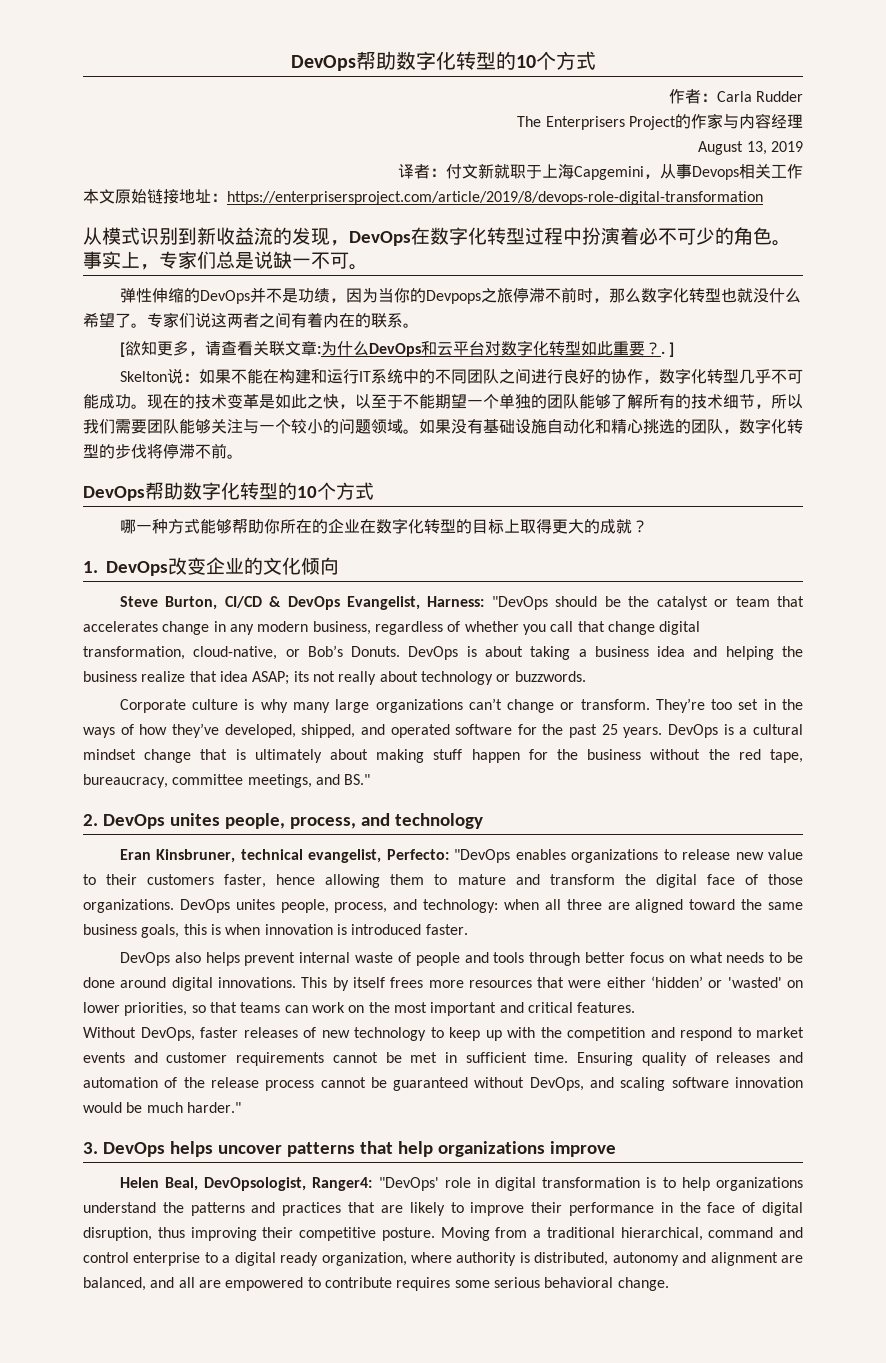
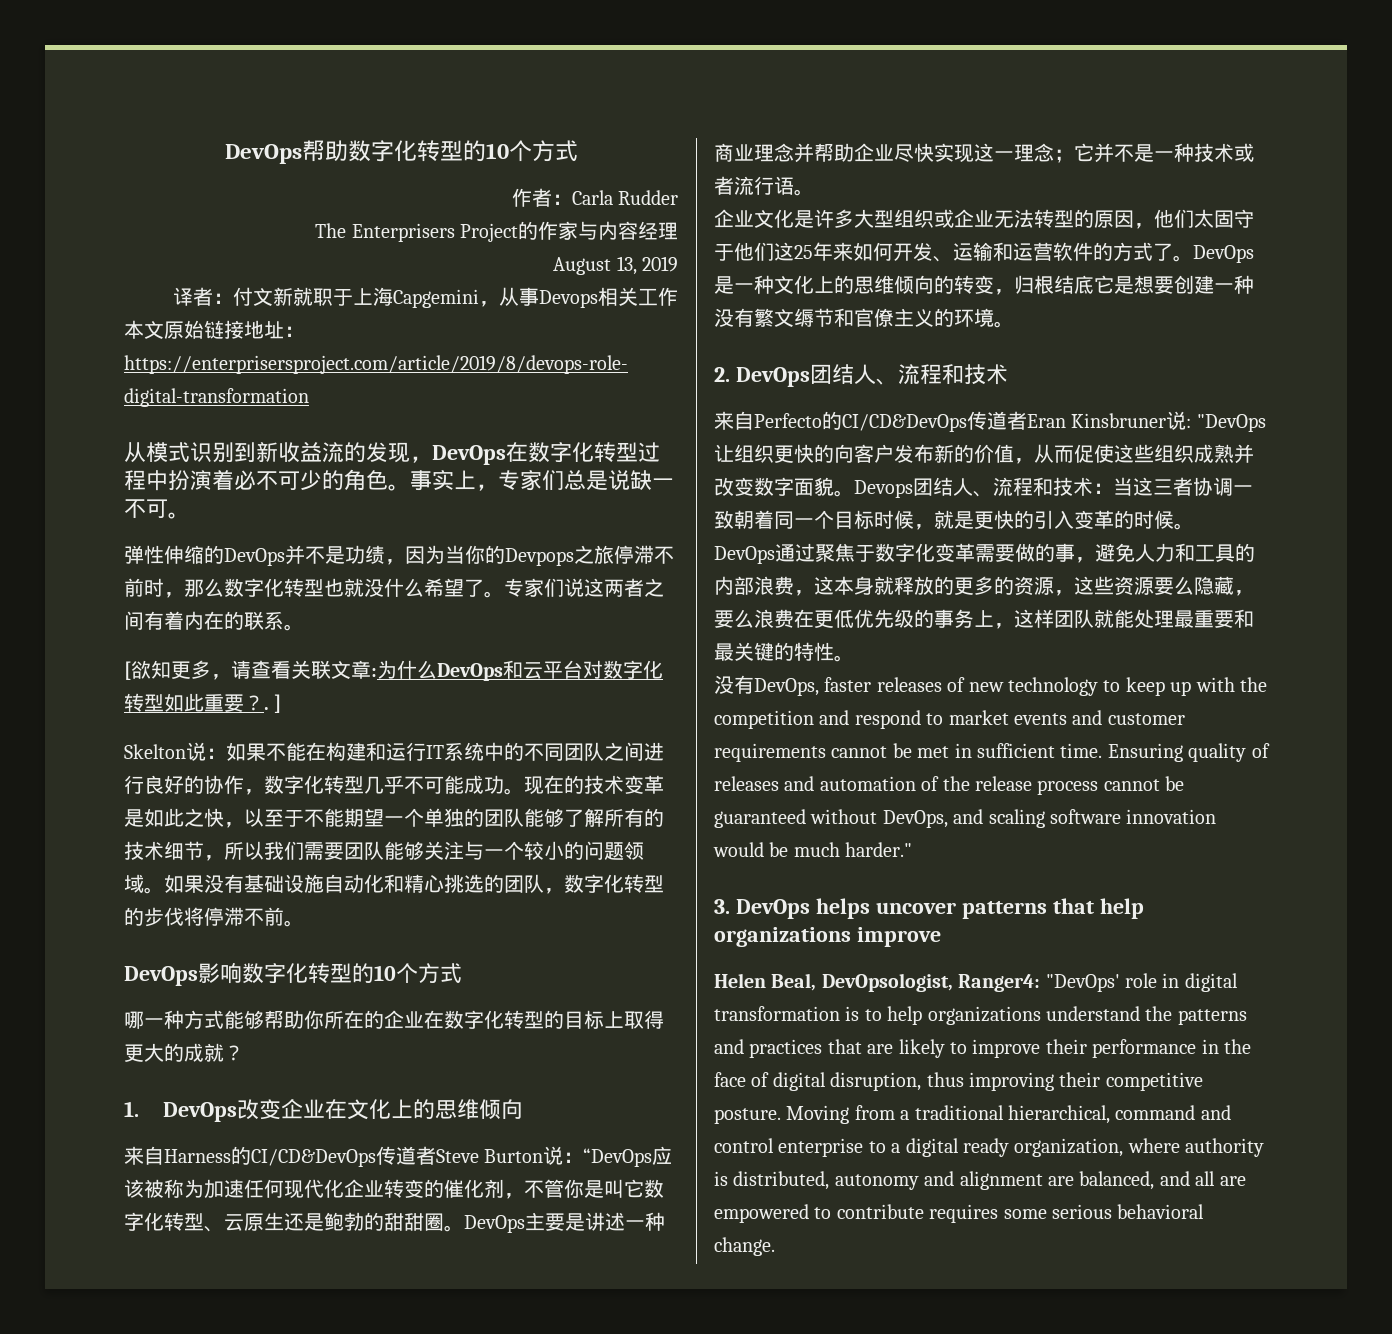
[145,482,183,500] 帮助 -> [198,962,242,984] 影响
[244,557,339,575] [119,596,805,610] [83,621,701,635] [83,645,804,660] [83,671,586,685] [119,698,804,713] [83,723,803,738] [83,749,804,763] [83,774,371,788] [83,813,483,829] [119,849,804,863] [83,874,804,888] [83,899,803,913] [83,924,468,938] [119,952,804,966] [83,976,803,991] [83,1002,636,1016] [83,1027,136,1038] 的文化倾向 // Steve Burton, CI/CD & DevOps Evangelist, Harness: "DevOps should be the catalyst or team that accelerates change in any modern business, regardless of whether you call that change digital transformation, cloud-native, or Bob’s Donuts. DevOps is about taking a business idea and helping the business realize that idea ASAP; its not really about technology or buzzwords. // Corporate culture is why many large organizations can’t change or transform. They’re too set in the ways of how they’ve developed, shipped, and operated software for the past 25 years. DevOps is a cultural mindset change that is ultimately about making stuff happen for the business without the red tape, bureaucracy, committee meetings, and BS." // 2. DevOps unites people, process, and technology // Eran Kinsbruner, technical evangelist, Perfecto: "DevOps enables organizations to release new value to their customers faster, hence allowing them to mature and transform the digital face of those organizations. DevOps unites people, process, and technology: when all three are aligned toward the same business goals, this is when innovation is introduced faster. // DevOps also helps prevent internal waste of people and tools through better focus on what needs to be done around digital innovations. This by itself frees more resources that were either ‘hidden’ or 'wasted' on lower priorities, so that teams can work on the most important and critical features. // Without -> [325,1099,524,1120] [124,1146,673,1167] [124,1179,664,1199] [124,1212,665,1233] [714,143,1254,163] [714,176,814,196] [714,209,1254,229] [714,242,1254,263] [714,275,1254,295] [714,308,1014,328] [714,364,1008,387] [714,411,1266,432] [714,444,1254,464] [714,477,1253,498] [714,510,1194,530] [714,543,1255,564] [714,576,1254,596] [714,609,1254,629] [714,642,854,662] [714,675,754,694] 在文化上的思维倾向 // 来自Harness的CI/CD&DevOps传道者Steve Burton说：“DevOps应该被称为加速任何现代化企业转变的催化剂，不管你是叫它数字化转型、云原生还是鲍勃的甜甜圈。DevOps主要是讲述一种商业理念并帮助企业尽快实现这一理念；它并不是一种技术或者流行语。 // 企业文化是许多大型组织或企业无法转型的原因，他们太固守于他们这25年来如何开发、运输和运营软件的方式了。DevOps是一种文化上的思维倾向的转变，归根结底它是想要创建一种没有繁文缛节和官僚主义的环境。 // 2. DevOps团结人、流程和技术 // 来自Perfecto的CI/CD&DevOps传道者Eran Kinsbruner说: "DevOps让组织更快的向客户发布新的价值，从而促使这些组织成熟并改变数字面貌。Devops团结人、流程和技术：当这三者协调一致朝着同一个目标时候，就是更快的引入变革的时候。 // DevOps通过聚焦于数字化变革需要做的事，避免人力和工具的内部浪费，这本身就释放的更多的资源，这些资源要么隐藏，要么浪费在更低优先级的事务上，这样团队就能处理最重要和最关键的特性。 // 没有

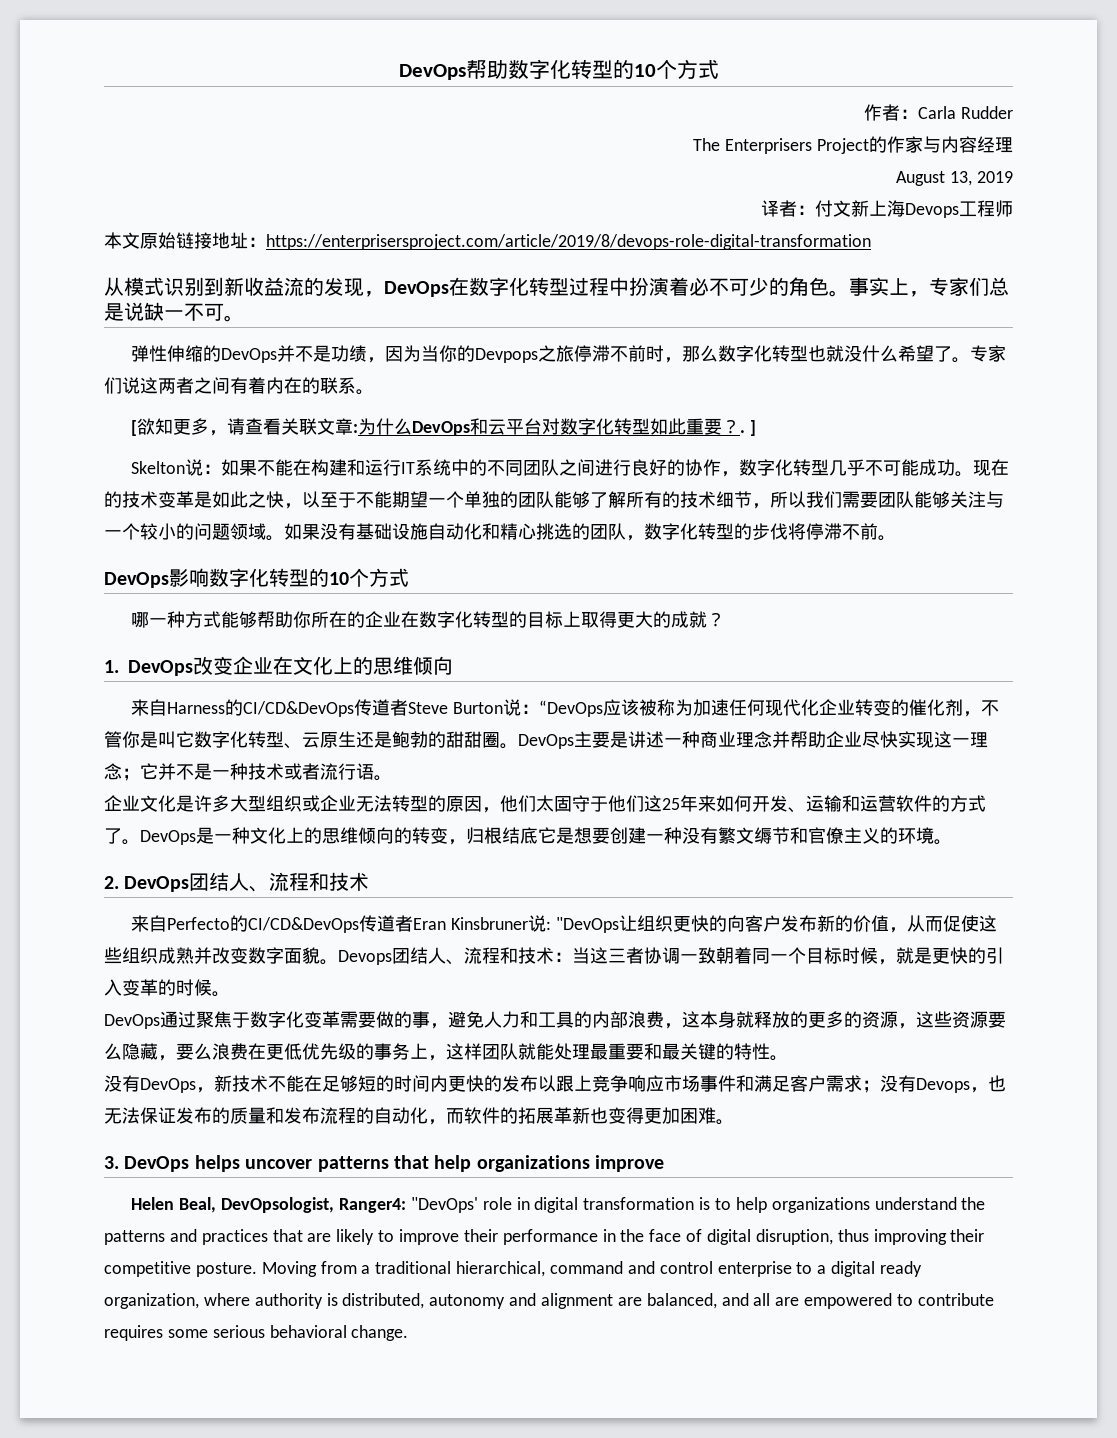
[293,287,678,308] 就职于上海Capgemini，从事Devops相关工作 -> [869,200,1013,218] 上海Devops工程师
[754,677,1267,696] [714,710,1185,729] [714,743,1270,762] [714,776,1185,795] [714,809,1217,828] [713,842,913,857] DevOps, faster releases of new technology to keep up with the competition and respond to market events and customer requirements cannot be met in sufficient time. Ensuring quality of releases and automation of the release process cannot be guaranteed without DevOps, and scaling software innovation would be much harder." -> [140,1075,1006,1093] [104,1107,734,1125] DevOps，新技术不能在足够短的时间内更快的发布以跟上竞争响应市场事件和满足客户需求；没有Devops，也无法保证发布的质量和发布流程的自动化，而软件的拓展革新也变得更加困难。

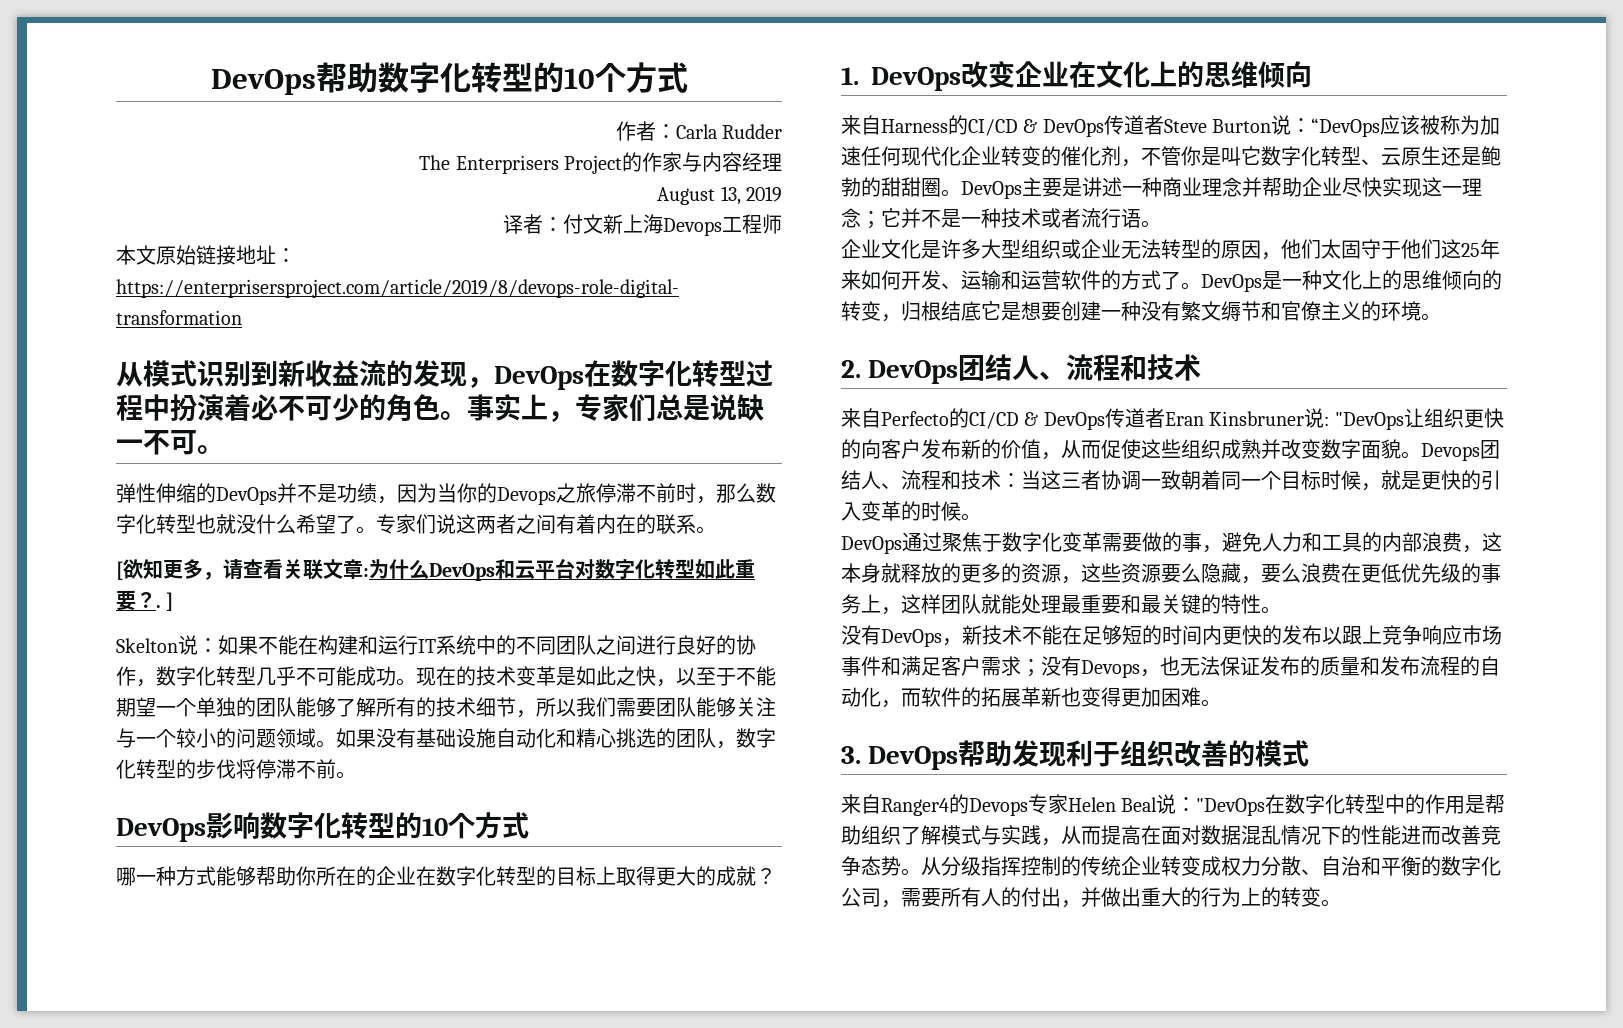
[475,348,539,363] Devpops -> [497,487,556,505] Devops
[243,701,355,717] CI/CD&DevOps -> [968,119,1104,137] CI/CD & DevOps
[248,917,360,933] CI/CD&DevOps -> [969,412,1105,430] CI/CD & DevOps
[194,1155,665,1172] [131,1197,986,1213] [104,1229,985,1245] [104,1261,923,1277] [104,1293,994,1309] [104,1325,409,1341] helps uncover patterns that help organizations improve // Helen Beal, DevOpsologist, Ranger4: "DevOps' role in digital transformation is to help organizations understand the patterns and practices that are likely to improve their performance in the face of digital disruption, thus improving their competitive posture. Moving from a traditional hierarchical, command and control enterprise to a digital ready organization, where authority is distributed, autonomy and alignment are balanced, and all are empowered to contribute requires some serious behavioral change. -> [958,740,1310,767] [841,794,1506,816] [841,825,1501,846] [841,856,1501,876] [841,887,1341,908] 帮助发现利于组织改善的模式 // 来自Ranger4的Devops专家Helen Beal说："DevOps在数字化转型中的作用是帮助组织了解模式与实践，从而提高在面对数据混乱情况下的性能进而改善竞争态势。从分级指挥控制的传统企业转变成权力分散、自治和平衡的数字化公司，需要所有人的付出，并做出重大的行为上的转变。

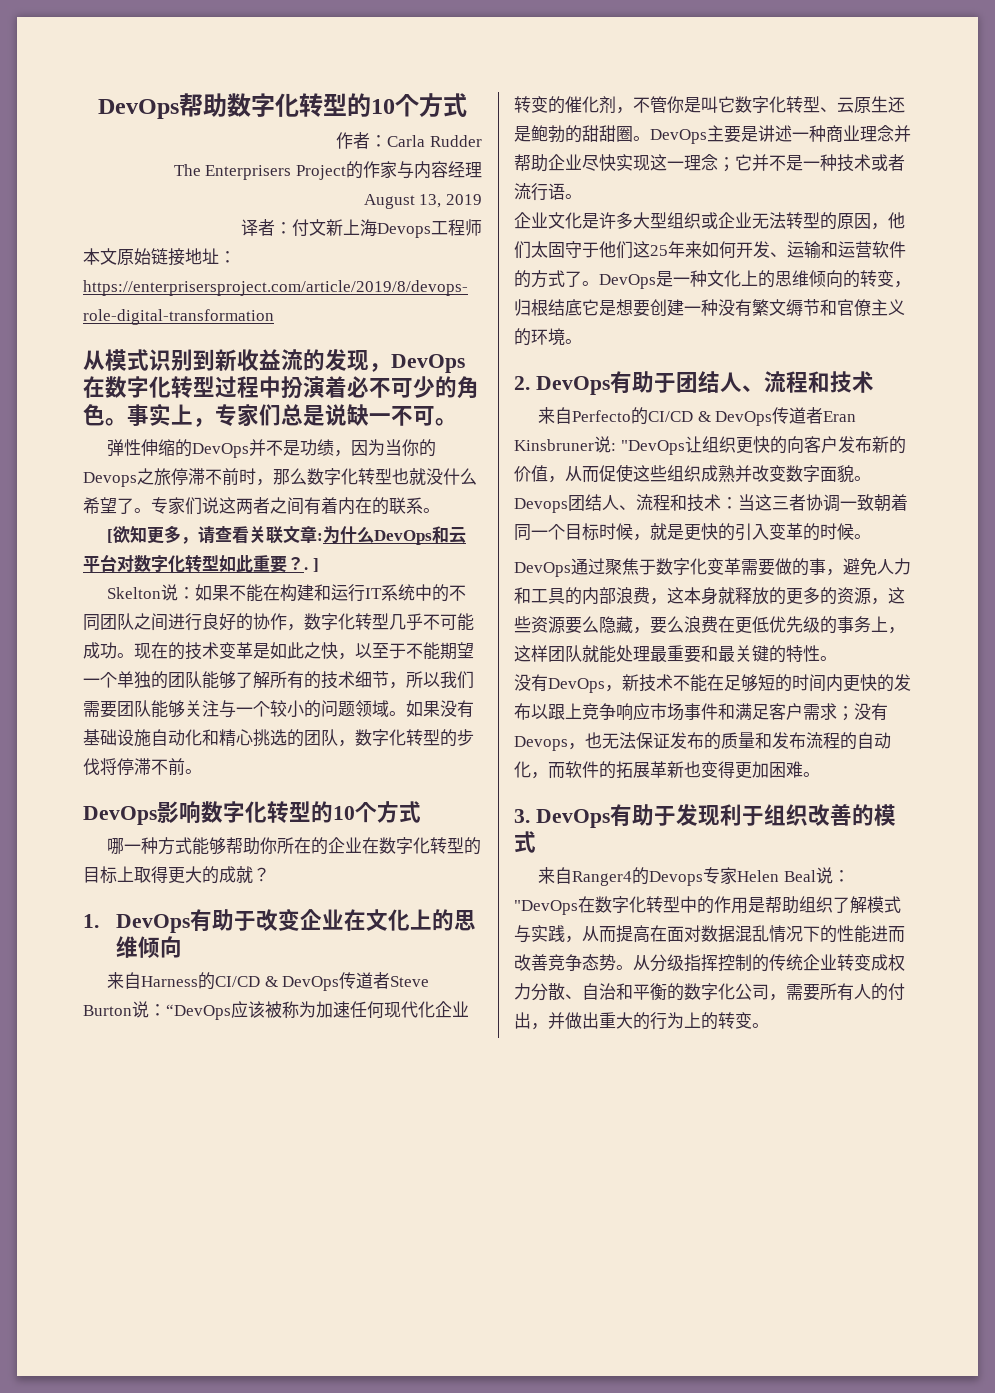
(962, 79) none -> [189,909,256,931] 有助于
(959, 372) none -> [609,371,676,393] 有助于
[958,740,1013,767] 帮助 -> [609,804,676,826] 有助于

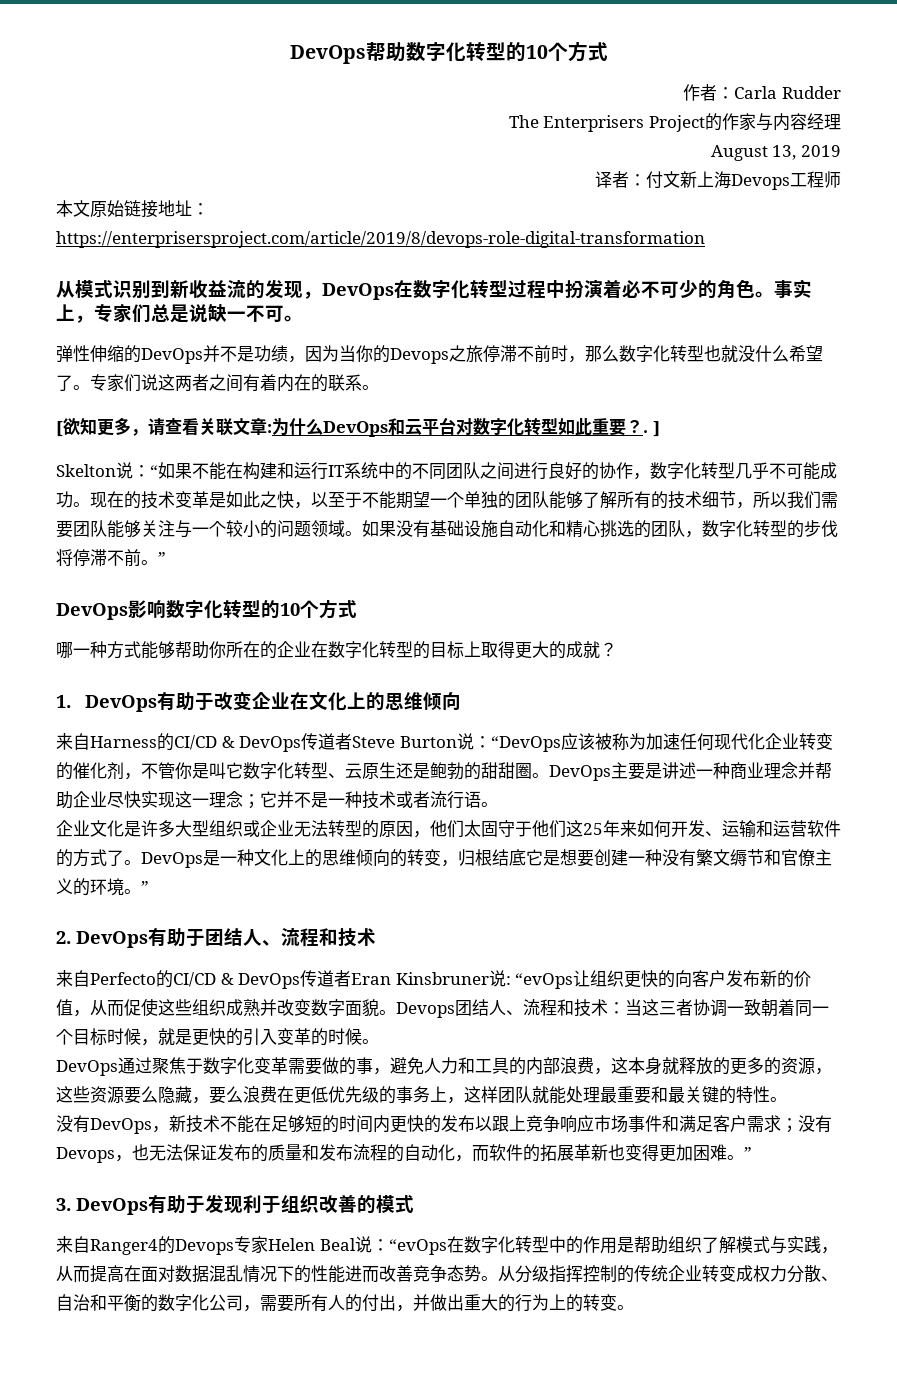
(196, 593) none -> [150,465,158,477] “
(202, 771) none -> [158,552,166,564] ”
(582, 341) none -> [141,881,149,893] ”
[620,440,685,455] "DevOps -> [515,973,574,989] “evOps
(820, 774) none -> [744,1147,752,1159] ”
[514,900,578,915] "DevOps -> [388,1239,447,1255] “evOps

